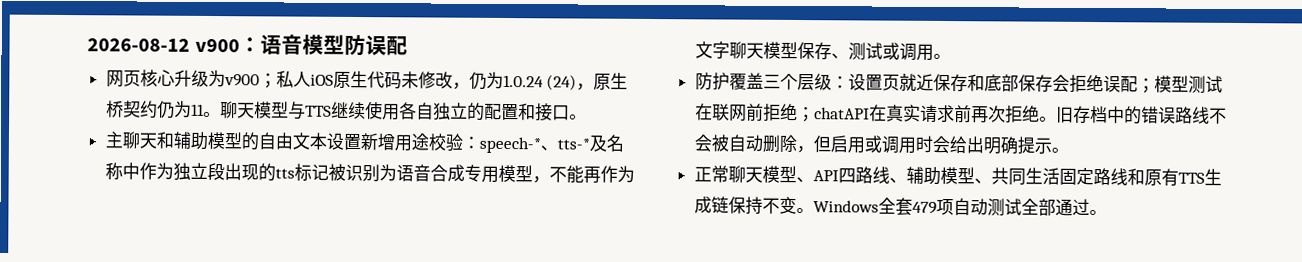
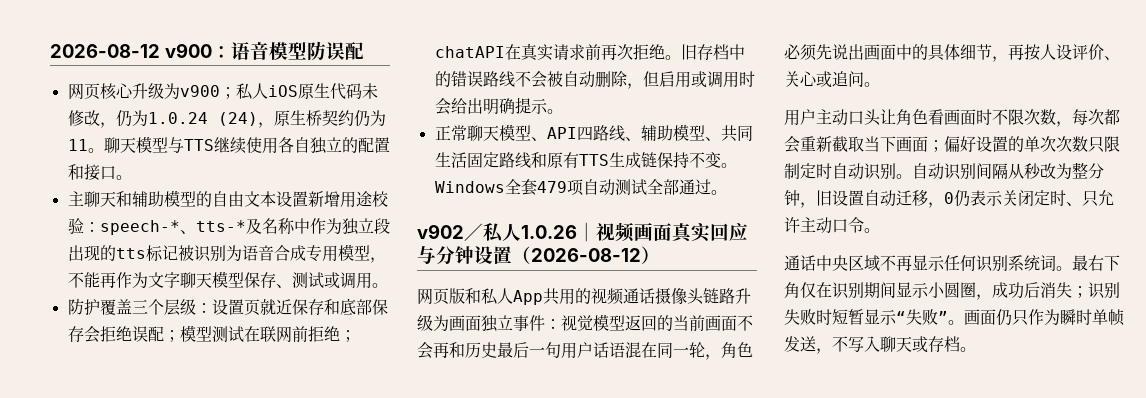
(1107, 212) none -> [417,222,748,243] [417,246,660,265] [417,288,751,305] [417,314,753,332] [417,342,753,360] [784,44,1120,62] [784,71,880,88] [784,109,1120,127] [784,136,1120,153] [784,162,1104,180] [784,190,1114,208] [784,217,880,234] [784,255,1120,272] [784,282,1120,300] [784,309,1125,326] [784,336,976,354] // v902／私人1.0.26｜视频画面真实回应与分钟设置（2026-08-12） // 网页版和私人App共用的视频通话摄像头链路升级为画面独立事件：视觉模型返回的当前画面不会再和历史最后一句用户话语混在同一轮，角色必须先说出画面中的具体细节，再按人设评价、关心或追问。 // 用户主动口头让角色看画面时不限次数，每次都会重新截取当下画面；偏好设置的单次次数只限制定时自动识别。自动识别间隔从秒改为整分钟，旧设置自动迁移，0仍表示关闭定时、只允许主动口令。 // 通话中央区域不再显示任何识别系统词。最右下角仅在识别期间显示小圆圈，成功后消失；识别失败时短暂显示“失败”。画面仍只作为瞬时单帧发送，不写入聊天或存档。

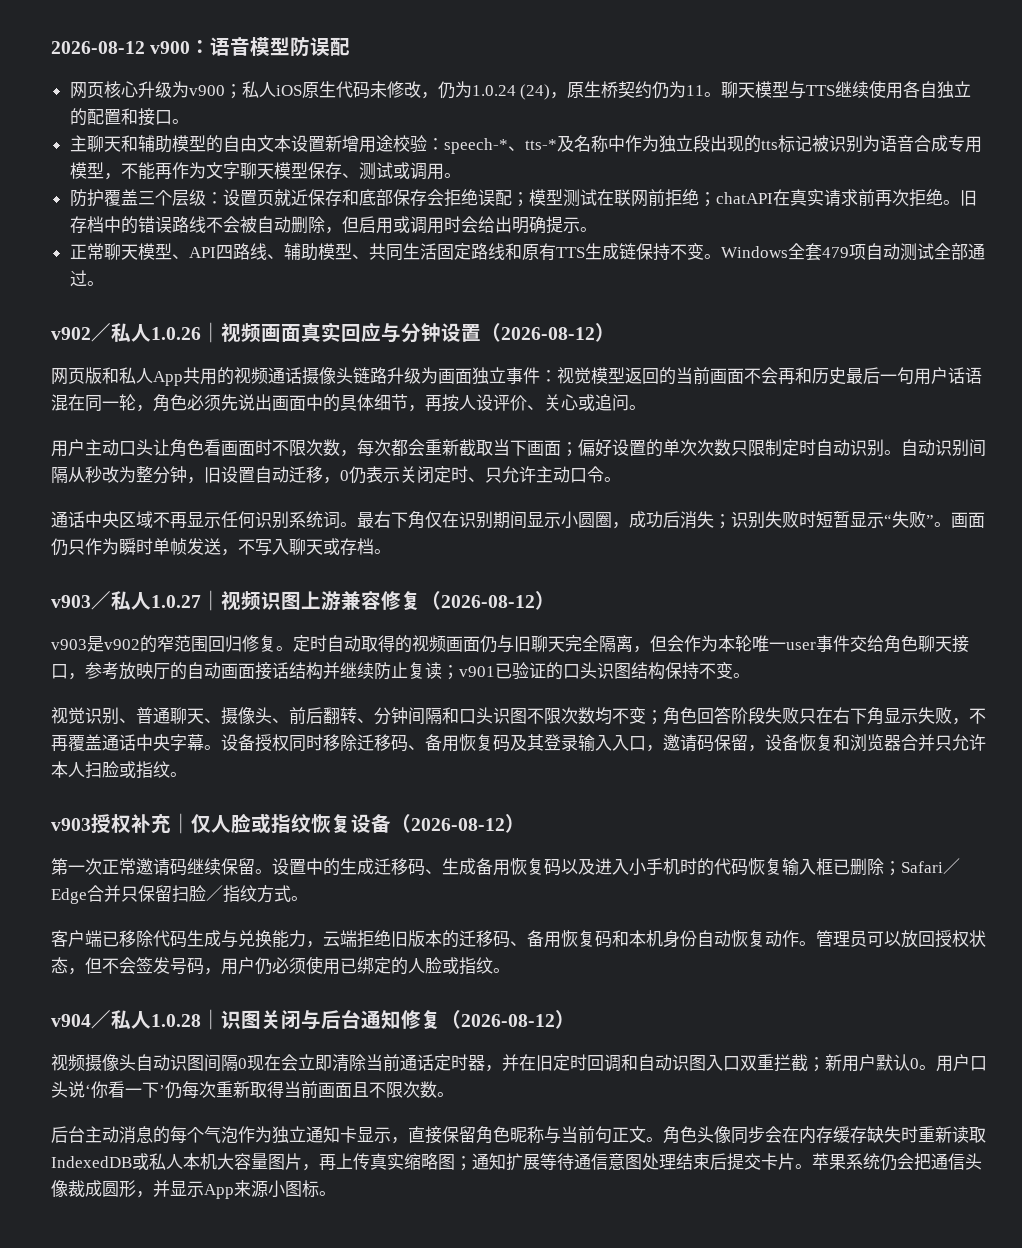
(976, 349) none -> [51,590,555,611] [51,635,969,653] [51,662,750,680] [51,706,986,725] [51,734,986,752] [51,761,187,779] [51,813,525,834] [51,858,960,876] [51,885,308,904] [51,930,986,948] [51,956,510,975] [51,1009,575,1030] [51,1054,987,1072] [51,1081,454,1099] [51,1126,986,1144] [51,1153,982,1171] [51,1180,336,1199] // v903／私人1.0.27｜视频识图上游兼容修复（2026-08-12） // v903是v902的窄范围回归修复。定时自动取得的视频画面仍与旧聊天完全隔离，但会作为本轮唯一user事件交给角色聊天接口，参考放映厅的自动画面接话结构并继续防止复读；v901已验证的口头识图结构保持不变。 // 视觉识别、普通聊天、摄像头、前后翻转、分钟间隔和口头识图不限次数均不变；角色回答阶段失败只在右下角显示失败，不再覆盖通话中央字幕。设备授权同时移除迁移码、备用恢复码及其登录输入入口，邀请码保留，设备恢复和浏览器合并只允许本人扫脸或指纹。 // v903授权补充｜仅人脸或指纹恢复设备（2026-08-12） // 第一次正常邀请码继续保留。设置中的生成迁移码、生成备用恢复码以及进入小手机时的代码恢复输入框已删除；Safari／Edge合并只保留扫脸／指纹方式。 // 客户端已移除代码生成与兑换能力，云端拒绝旧版本的迁移码、备用恢复码和本机身份自动恢复动作。管理员可以放回授权状态，但不会签发号码，用户仍必须使用已绑定的人脸或指纹。 // v904／私人1.0.28｜识图关闭与后台通知修复（2026-08-12） // 视频摄像头自动识图间隔0现在会立即清除当前通话定时器，并在旧定时回调和自动识图入口双重拦截；新用户默认0。用户口头说‘你看一下’仍每次重新取得当前画面且不限次数。 // 后台主动消息的每个气泡作为独立通知卡显示，直接保留角色昵称与当前句正文。角色头像同步会在内存缓存缺失时重新读取IndexedDB或私人本机大容量图片，再上传真实缩略图；通知扩展等待通信意图处理结束后提交卡片。苹果系统仍会把通信头像裁成圆形，并显示App来源小图标。

